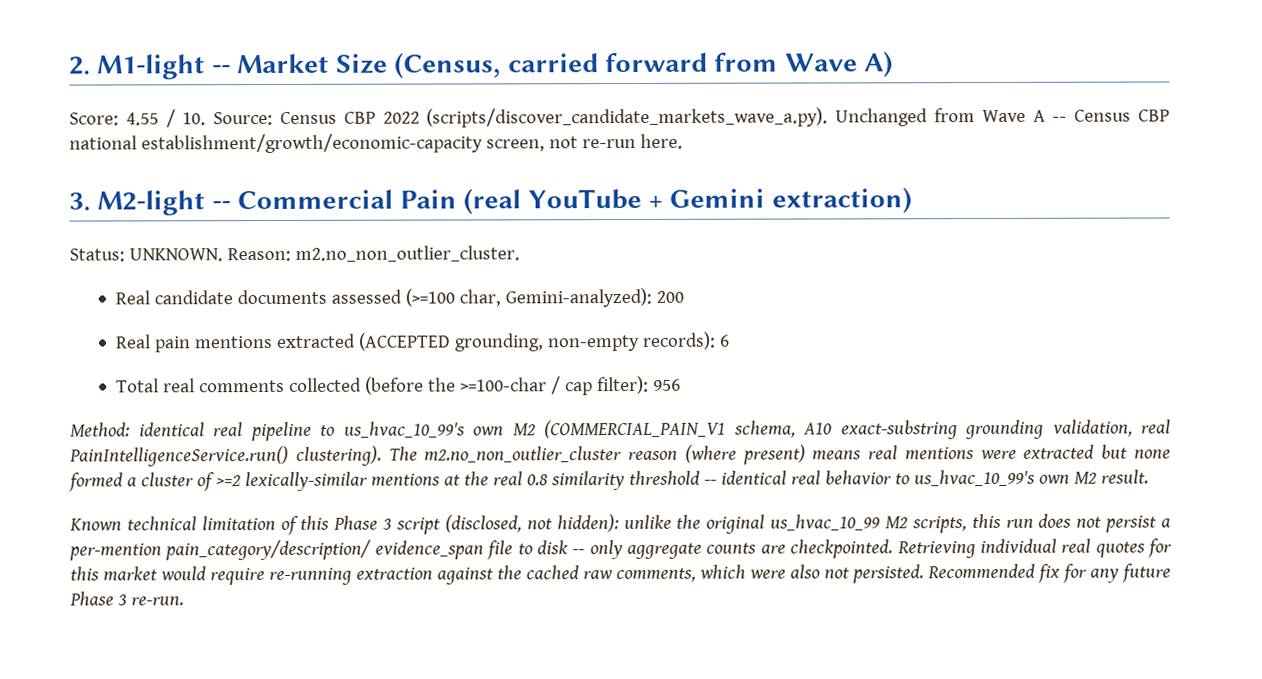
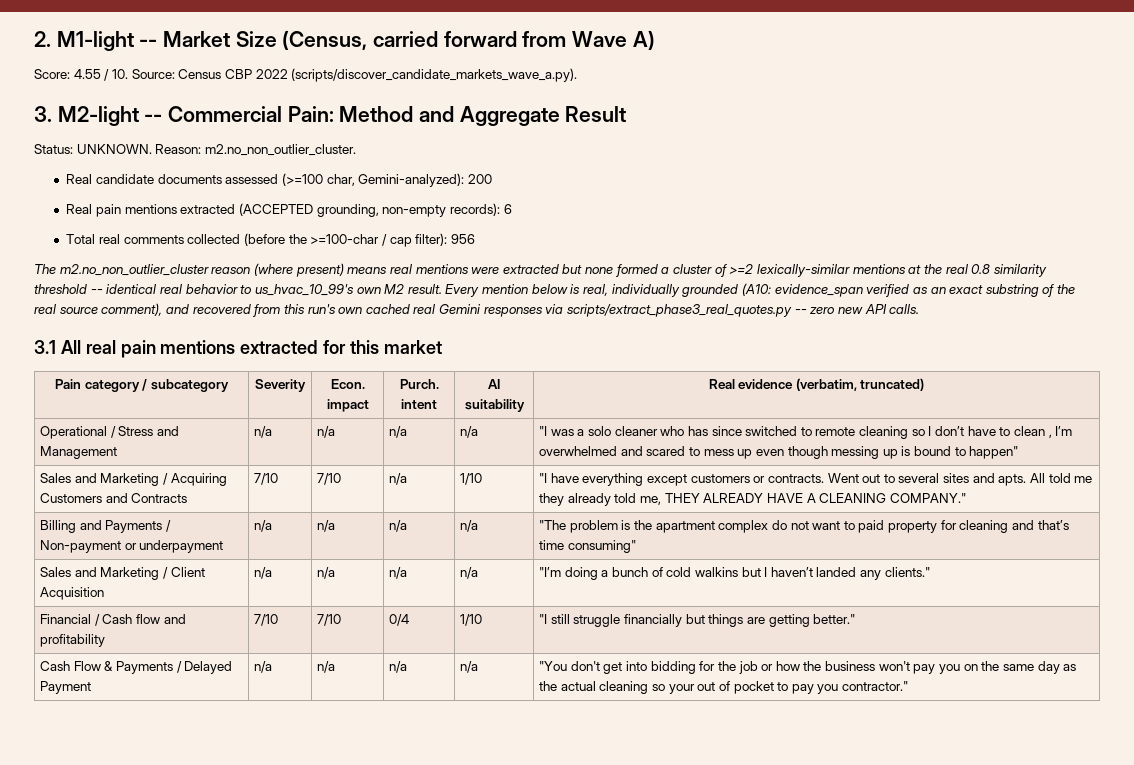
[835,108,1170,127] [69,133,683,154] [69,187,912,216] Unchanged from Wave A -- Census CBP national establishment/growth/economic-capacity screen, not re-run here. // 3. M2-light -- Commercial Pain (real YouTube + Gemini extraction) -> [34,106,627,126] // 3. M2-light -- Commercial Pain: Method and Aggregate Result
[70,419,1171,442] [69,445,382,467] Method: identical real pipeline to us_hvac_10_99's own M2 (COMMERCIAL_PAIN_V1 schema, A10 exact-substring grounding validation, real PainIntelligenceService.run() clustering). -> (475, 239) none
[69,513,1171,535] [69,538,1172,561] [70,563,1171,586] [69,591,184,606] // Known technical limitation of this Phase 3 script (disclosed, not hidden): unlike the original us_hvac_10_99 M2 scripts, this run does not persist a per-mention pain_category/description/ evidence_span file to disk -- only aggregate counts are checkpointed. Retrieving individual real quotes for this market would require re-running extraction against the cached raw comments, which were also not persisted. Recommended fix for any future Phase 3 re-run. -> [445,283,1076,297] [34,303,920,317] [34,340,442,358] [55,379,229,392] [255,379,306,392] [330,379,365,389] [326,399,369,412] [399,379,439,389] [401,399,437,409] [488,379,500,389] [464,399,525,412] [708,378,925,391] [39,426,179,439] [39,446,117,459] [253,426,272,438] [316,426,335,438] [388,426,407,438] [459,426,478,438] [538,426,1073,439] [538,446,1019,459] [39,473,227,486] [39,493,188,503] [253,473,278,485] [316,473,341,485] [388,473,407,485] [459,473,482,485] [538,473,1093,486] [538,493,966,506] [39,520,171,533] [39,540,224,553] [253,520,272,532] [316,520,335,532] [388,520,407,532] [459,520,478,532] [538,520,1069,533] [538,540,636,553] [39,567,205,580] [39,587,104,600] [253,567,272,579] [316,567,335,579] [388,567,407,579] [459,567,478,579] [538,567,930,580] [39,614,186,626] [39,634,105,647] [253,614,278,626] [316,614,341,626] [388,614,409,626] [459,614,482,626] [538,614,856,627] [39,661,233,674] [39,681,91,694] [253,661,272,673] [316,661,335,673] [388,661,407,673] [459,661,478,673] [538,661,1077,674] [538,681,909,694] Every mention below is real, individually grounded (A10: evidence_span verified as an exact substring of the real source comment), and recovered from this run's own cached real Gemini responses via scripts/extract_phase3_real_quotes.py -- zero new API calls. // 3.1 All real pain mentions extracted for this market // Pain category / subcategory | Severity | Econ. impact | Purch. intent | AI suitability | Real evidence (verbatim, truncated) // Operational / Stress and Management | n/a | n/a | n/a | n/a | "I was a solo cleaner who has since switched to remote cleaning so I don’t have to clean , I’m overwhelmed and scared to mess up even though messing up is bound to happen" // Sales and Marketing / Acquiring Customers and Contracts | 7/10 | 7/10 | n/a | 1/10 | "I have everything except customers or contracts. Went out to several sites and apts. All told me they already told me, THEY ALREADY HAVE A CLEANING COMPANY." // Billing and Payments / Non-payment or underpayment | n/a | n/a | n/a | n/a | "The problem is the apartment complex do not want to paid property for cleaning and that’s time consuming" // Sales and Marketing / Client Acquisition | n/a | n/a | n/a | n/a | "I’m doing a bunch of cold walkins but I haven’t landed any clients." // Financial / Cash flow and profitability | 7/10 | 7/10 | 0/4 | 1/10 | "I still struggle financially but things are getting better." // Cash Flow & Payments / Delayed Payment | n/a | n/a | n/a | n/a | "You don't get into bidding for the job or how the business won't pay you on the same day as the actual cleaning so your out of pocket to pay you contractor."

